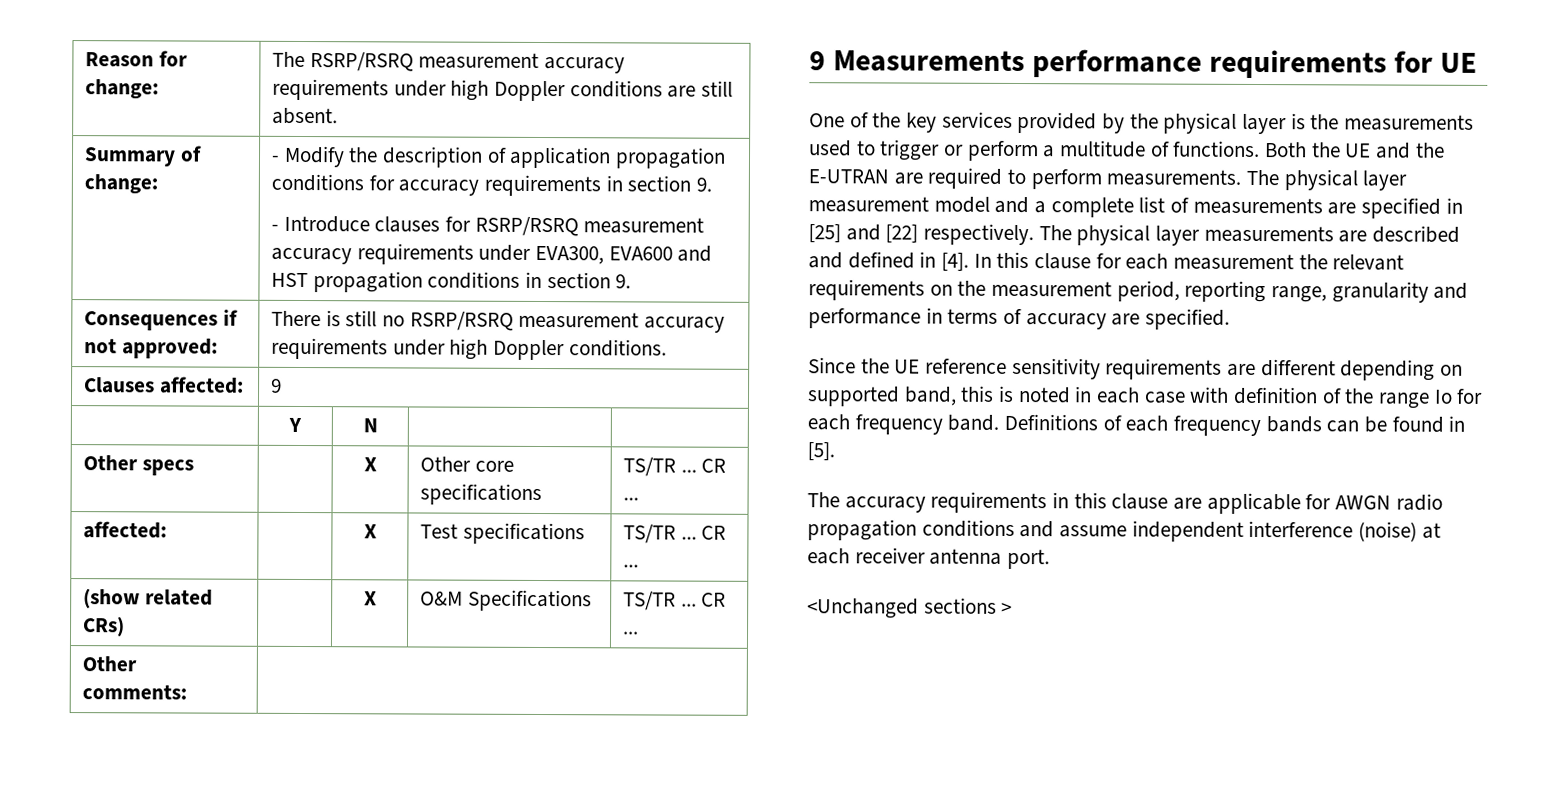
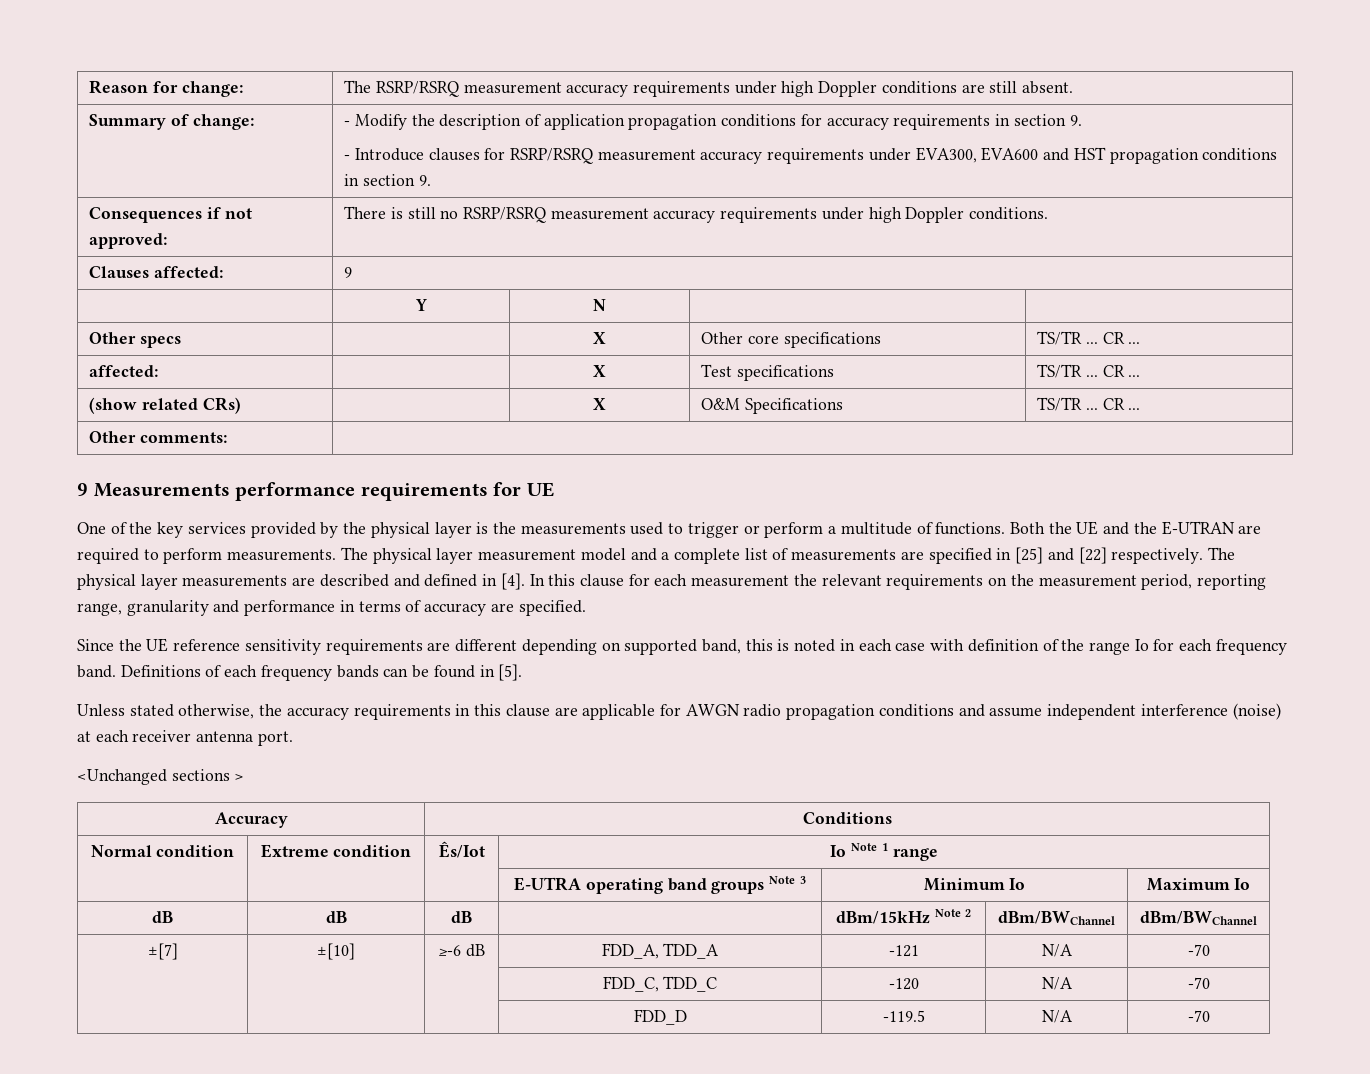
[807,492,840,508] The -> [77,704,283,719] Unless stated otherwise, the
(1013, 608) none -> [214,812,288,828] [802,812,892,824] [90,845,235,857] [260,844,412,858] [438,841,485,858] [830,843,938,861] [514,876,806,894] [923,878,1026,891] [1146,878,1251,891] [152,911,173,923] [325,911,347,923] [451,911,472,923] [835,909,972,924] [998,911,1115,925] [1140,911,1257,925] [147,943,178,960] [317,943,355,960] [438,944,485,957] [601,943,720,959] [888,945,919,957] [1041,944,1073,957] [1187,944,1210,956] [602,976,718,992] [888,978,919,990] [1041,977,1073,990] [1187,977,1210,989] [633,1009,687,1025] [882,1010,925,1022] [1041,1010,1073,1023] [1187,1010,1210,1022] // Accuracy | Conditions // Normal condition | Extreme condition | Ês/Iot | Io Note 1 range // | | | E-UTRA operating band groups Note 3 | Minimum Io | Maximum Io // dB | dB | dB | | dBm/15kHz Note 2 | dBm/BWChannel | dBm/BWChannel // ±[7] | ±[10] | ≥-6 dB | FDD_A, TDD_A | -121 | N/A | -70 // | | | FDD_C, TDD_C | -120 | N/A | -70 // | | | FDD_D | -119.5 | N/A | -70

